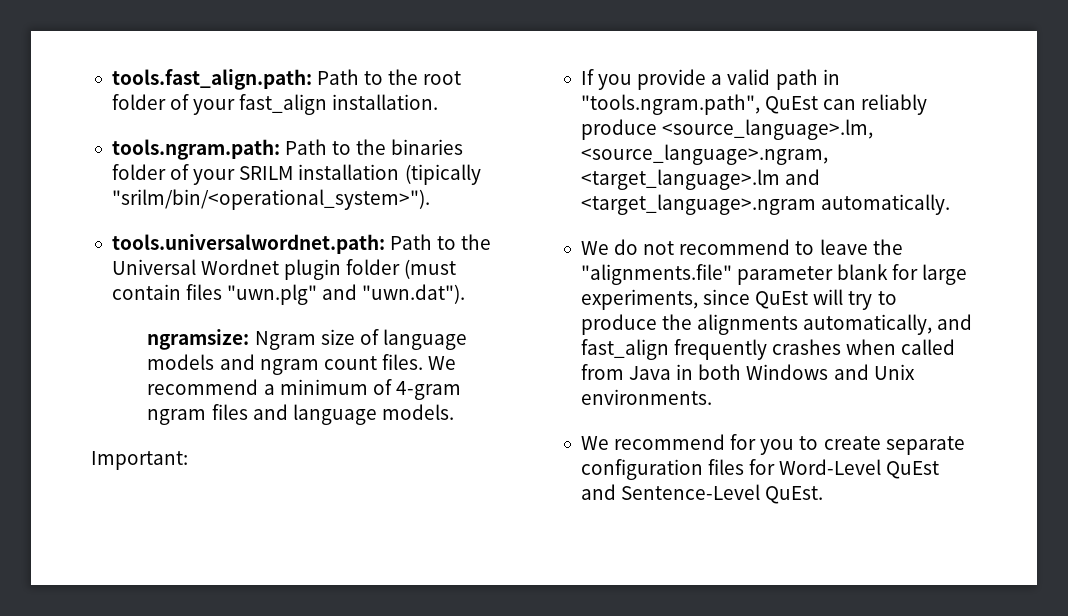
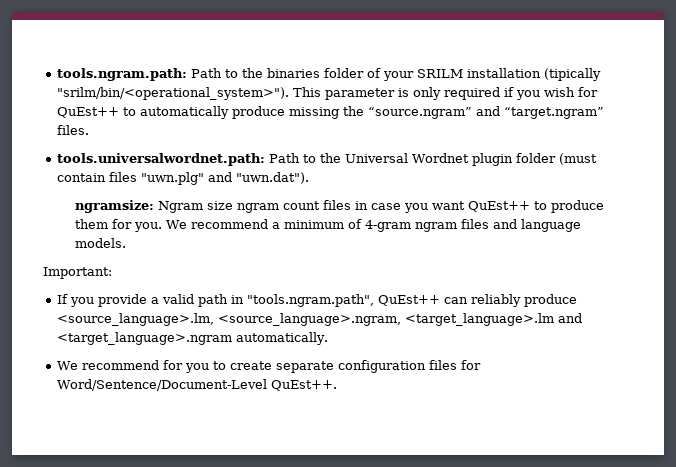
[111,69,462,90] [111,94,439,115] tools.fast_align.path: Path to the root folder of your fast_align installation. // -> (56, 74) none
(430, 199) none -> [292,87,598,100] [56,106,604,119] [56,125,89,135] This parameter is only required if you wish for QuEst++ to automatically produce missing the “source.ngram” and “target.ngram” files.
[359,329,467,350] [147,354,423,375] of language models and ngram count files. -> [236,200,604,213] [74,219,162,232] ngram count files in case you want QuEst++ to produce them for you.
[765,96,819,114] QuEst -> [377,295,440,306] QuEst++
[580,239,903,255] [580,264,968,285] [580,289,897,310] [580,314,973,335] [580,339,956,360] [580,364,915,380] [580,389,712,405] // We do not recommend to leave the "alignments.file" parameter blank for large experiments, since QuEst will try to produce the alignments automatically, and fast_align frequently crashes when called from Java in both Windows and Unix environments. -> (328, 338) none
[779,459,940,479] [580,484,824,504] Word-Level QuEst and Sentence-Level QuEst. -> [56,379,337,391] Word/Sentence/Document-Level QuEst++.

